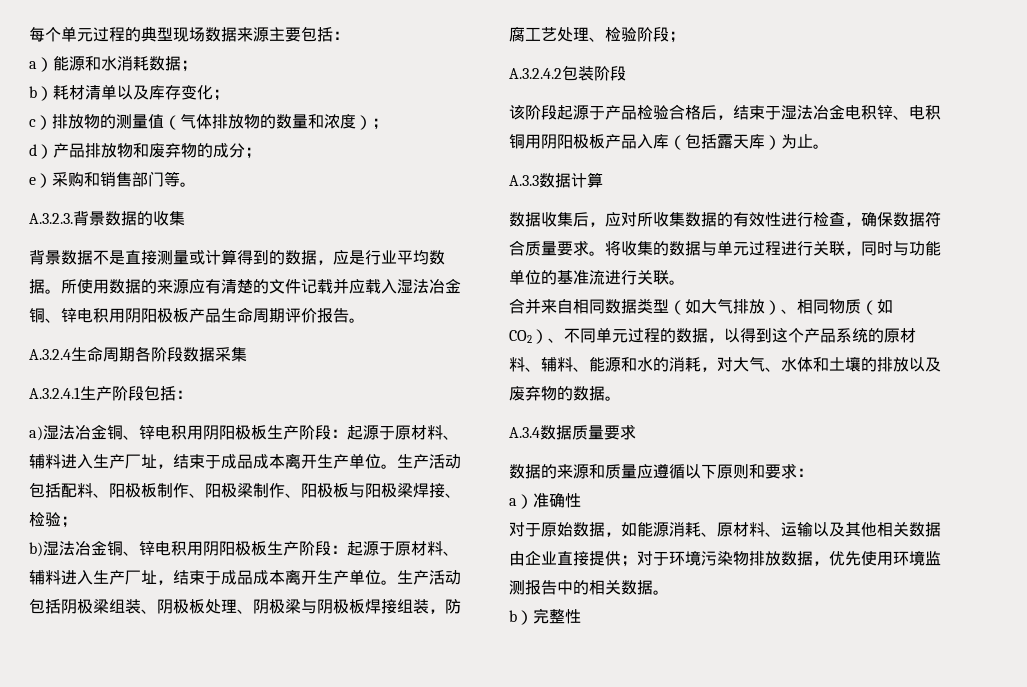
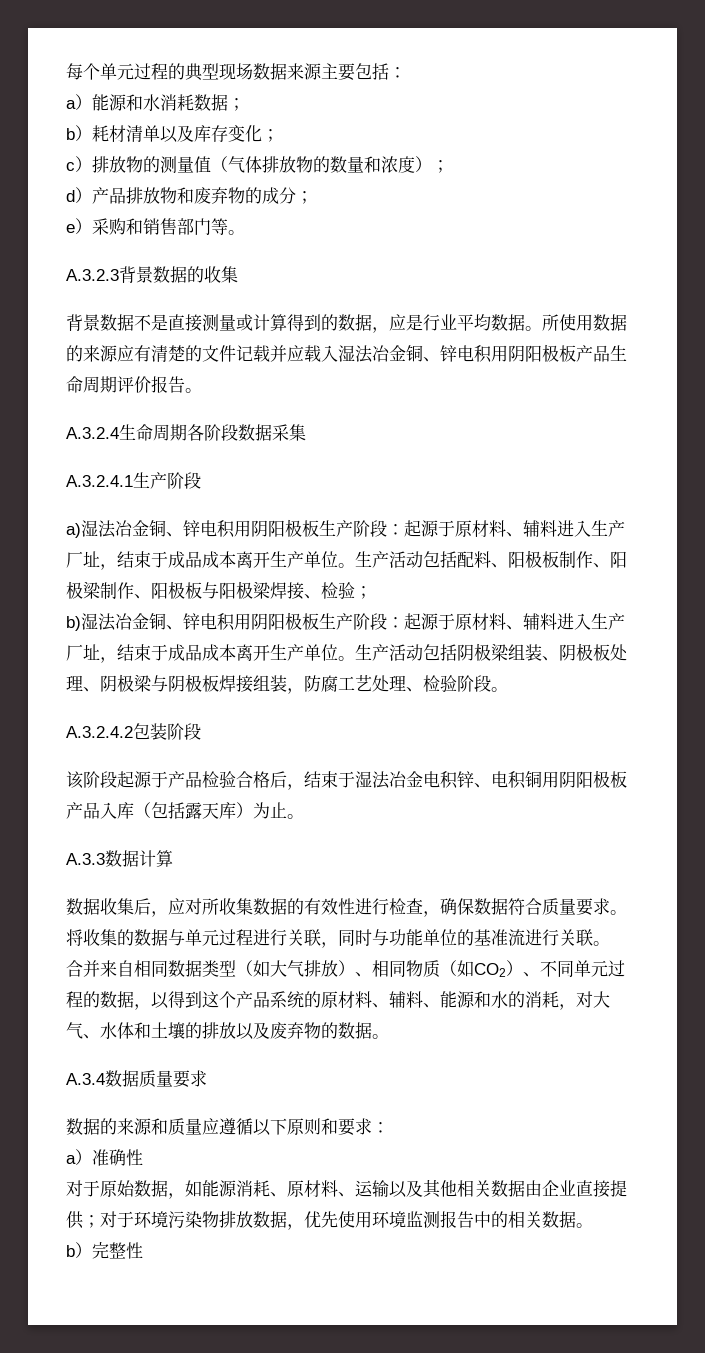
[29,213,73,224] A.3.2.3. -> [66,269,119,281] A.3.2.3
[144,385,192,401] 包括： -> (201, 480) none
[669,31,685,43] ； -> [491,687,508,692] 。

